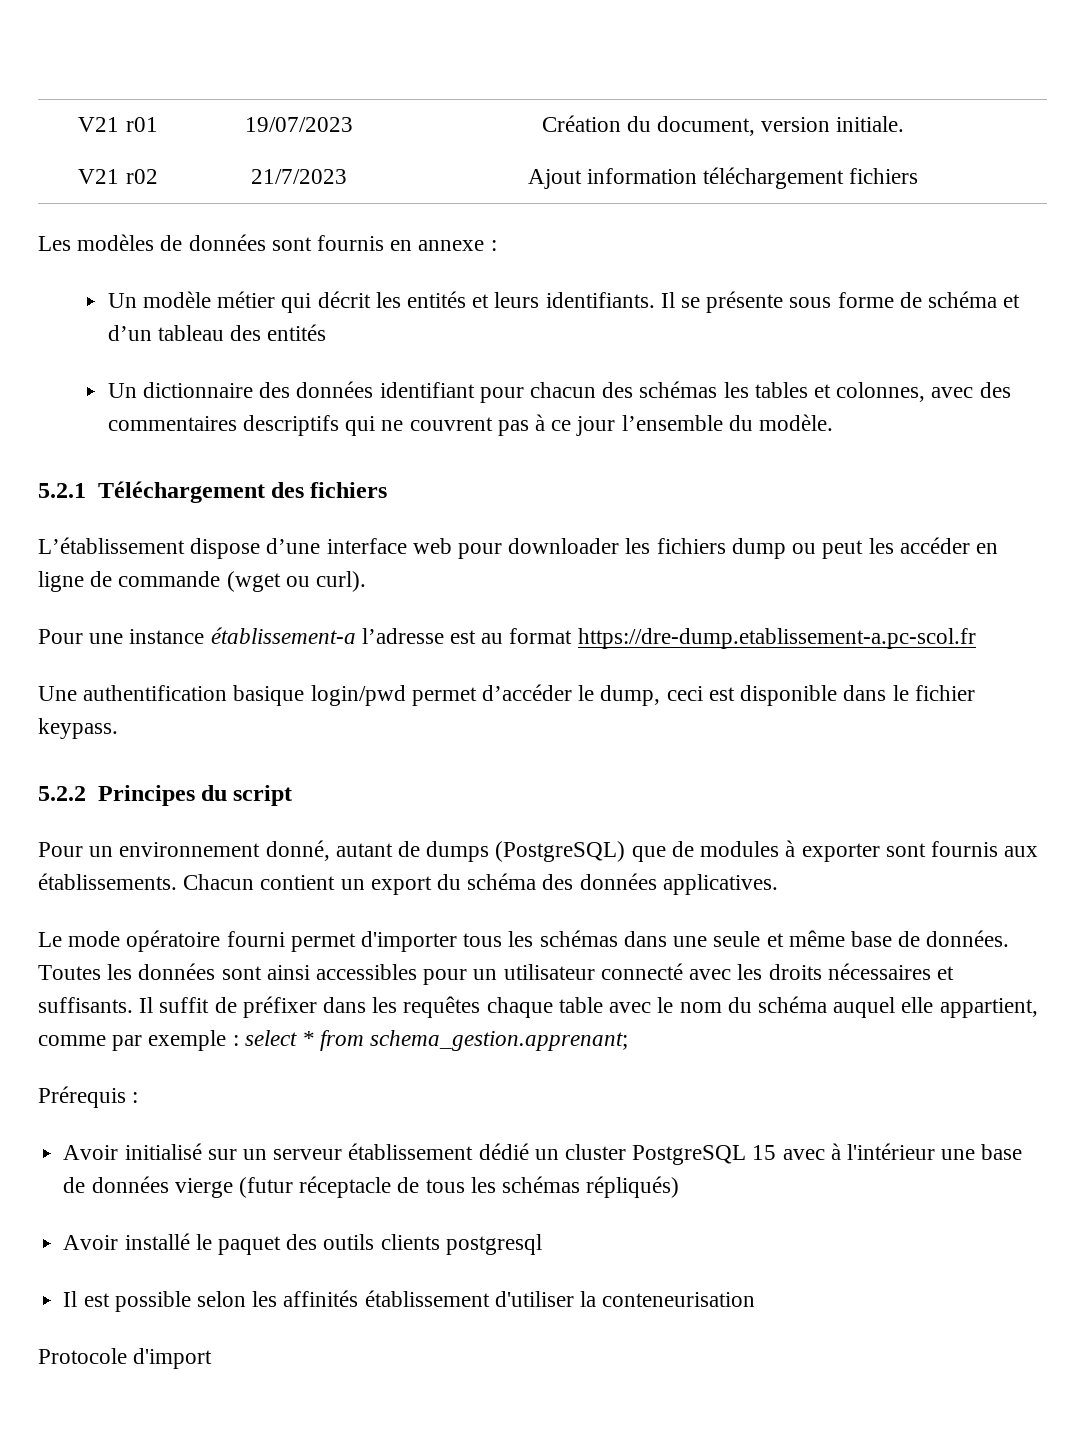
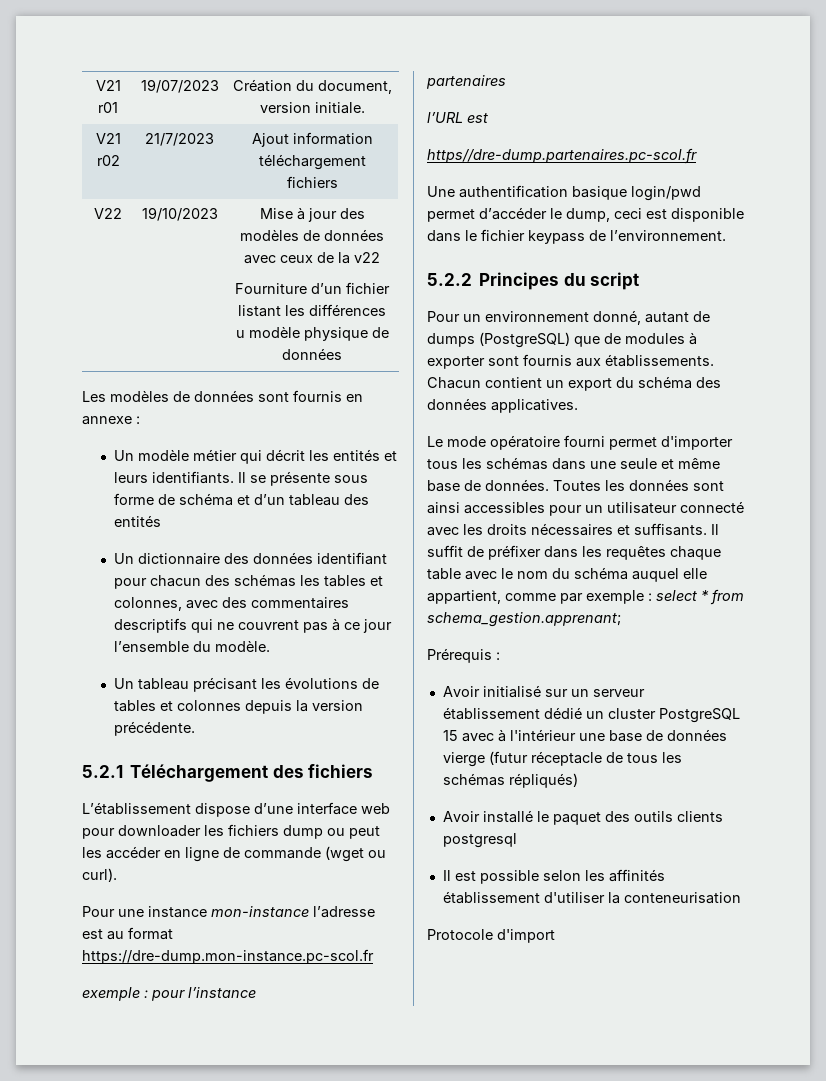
(919, 176) none -> [94,208,122,219] [141,207,218,221] [259,207,365,222] [240,229,384,241] [244,252,380,264] [235,282,390,294] [238,304,386,317] [235,326,389,341] [282,348,342,360] // V22 | 19/10/2023 | Mise à jour des modèles de données avec ceux de la v22 // Fourniture d’un fichier listant les différences u modèle physique de données
(833, 422) none -> [113,677,379,692] [113,700,363,714] [113,721,195,736] // Un tableau précisant les évolutions de tables et colonnes depuis la version précédente.
[210,627,356,644] établissement-a -> [211,906,309,917] mon-instance
[577,628,976,649] https://dre-dump.etablissement-a.pc-scol.fr -> [82,949,374,964] [82,987,256,1001] [426,75,506,89] [427,112,488,123] [427,148,697,164] https://dre-dump.mon-instance.pc-scol.fr // exemple : pour l’instance // partenaires // l’URL est // https//dre-dump.partenaires.pc-scol.fr
[38,718,118,739] keypass. -> [528,230,726,244] keypass de l’environnement.

